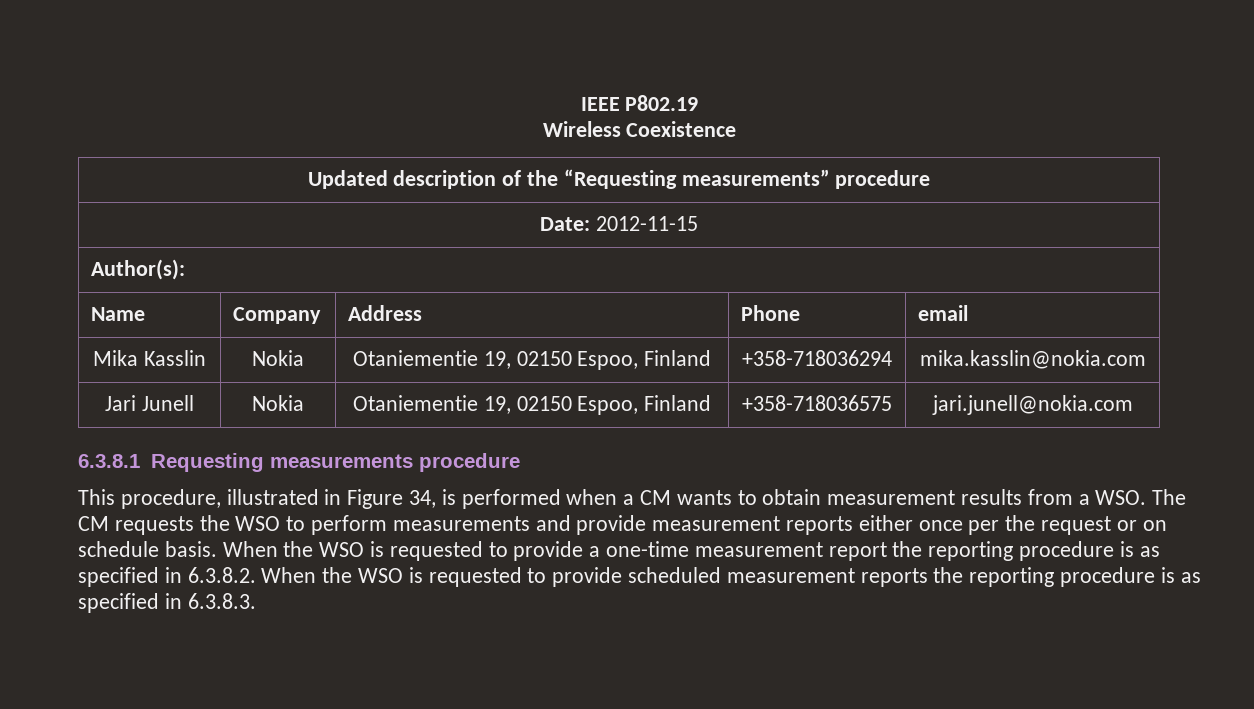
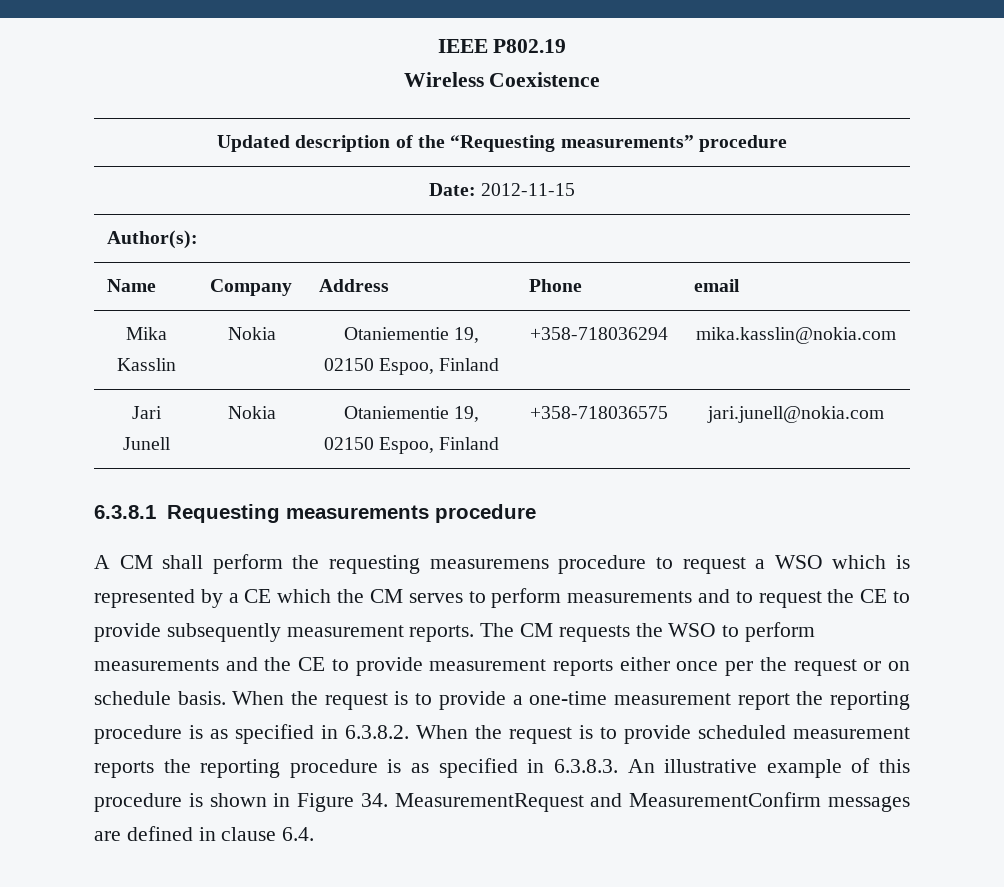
[78,489,1147,509] This procedure, illustrated in Figure 34, is performed when a CM wants to obtain measurement results from a WSO. -> [94,554,911,574] [94,588,910,608] [94,623,475,642] A CM shall perform the requesting measuremens procedure to request a WSO which is represented by a CE which the CM serves to perform measurements and to request the CE to provide subsequently measurement reports.
(571, 523) none -> [264,657,349,671] the CE to
[319,541,483,561] WSO is requested -> [324,691,409,710] request is
[358,567,522,587] WSO is requested -> [509,725,593,744] request is
(256, 601) none -> [627,758,911,778] [94,792,910,812] [94,826,315,841] An illustrative example of this procedure is shown in Figure 34. MeasurementRequest and MeasurementConfirm messages are defined in clause 6.4.

